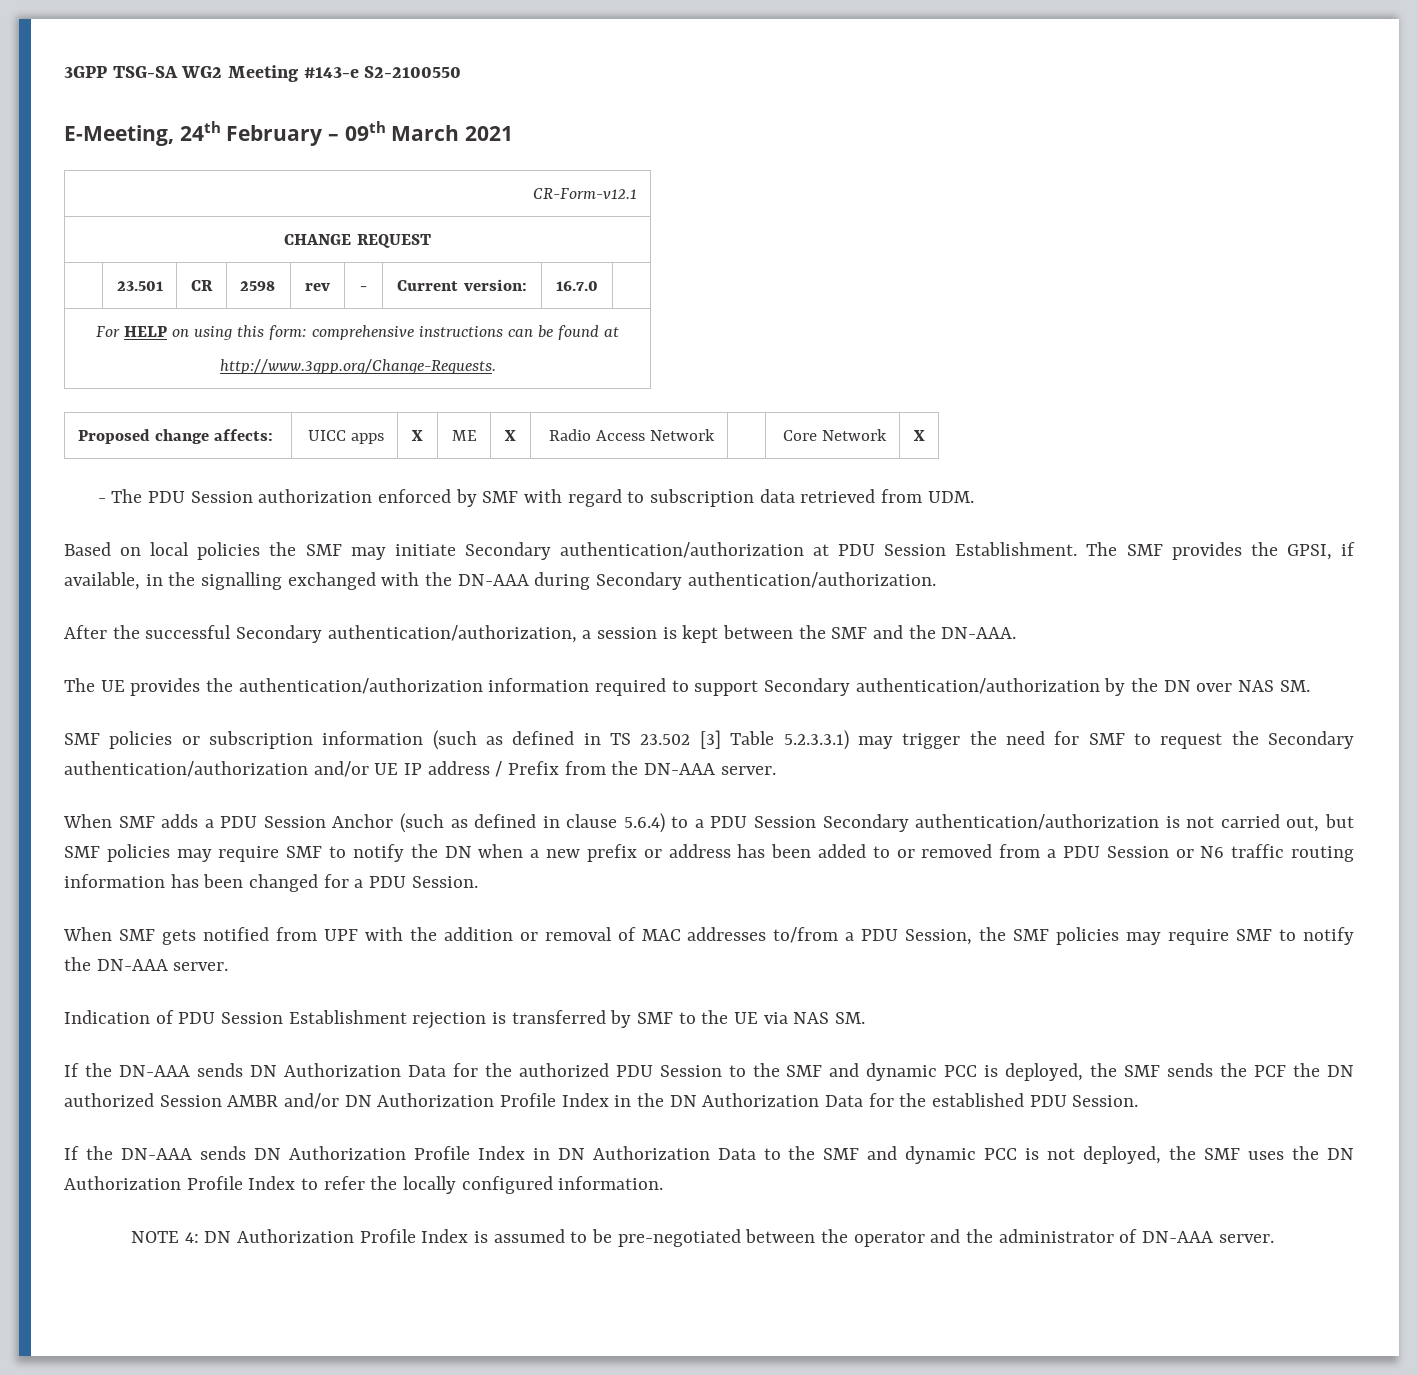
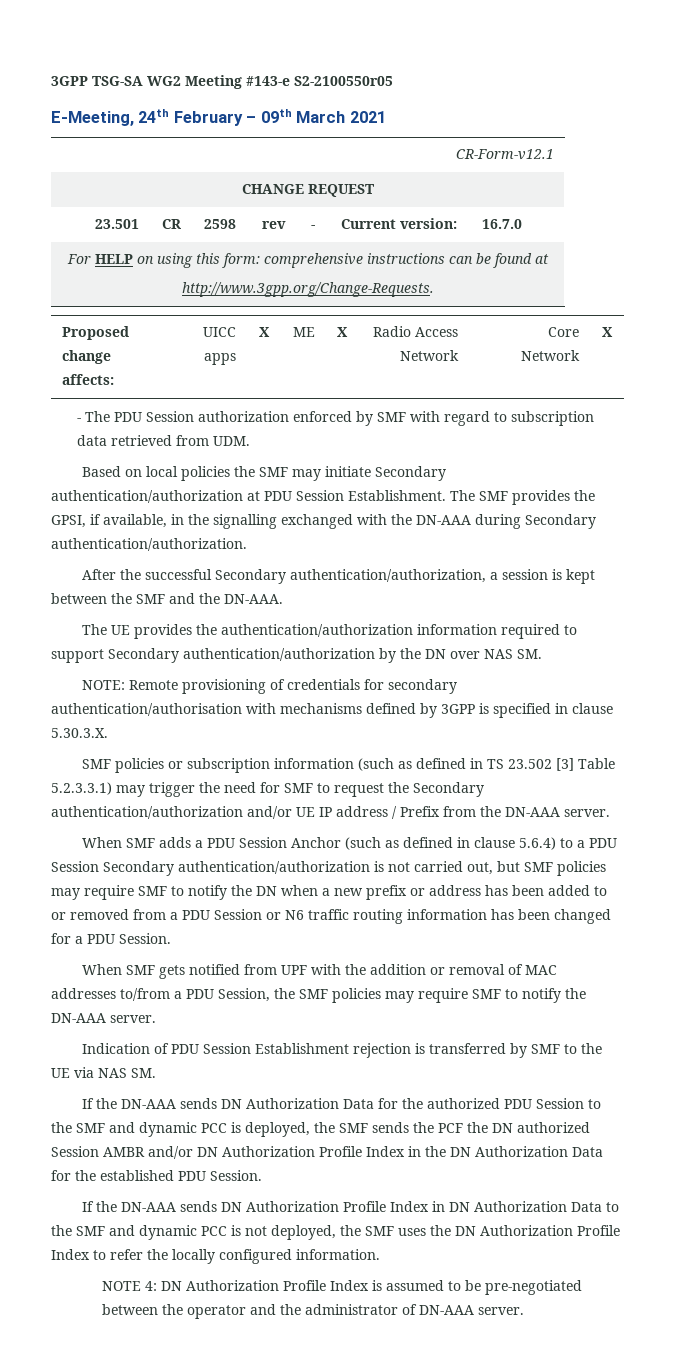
[364,66,462,78] S2-2100550 -> [294,76,393,86] S2-2100550r05
(1310, 686) none -> [81,679,457,694] [51,703,613,718] [51,728,108,738] // NOTE: Remote provisioning of credentials for secondary authentication/authorisation with mechanisms defined by 3GPP is specified in clause 5.30.3.X.

